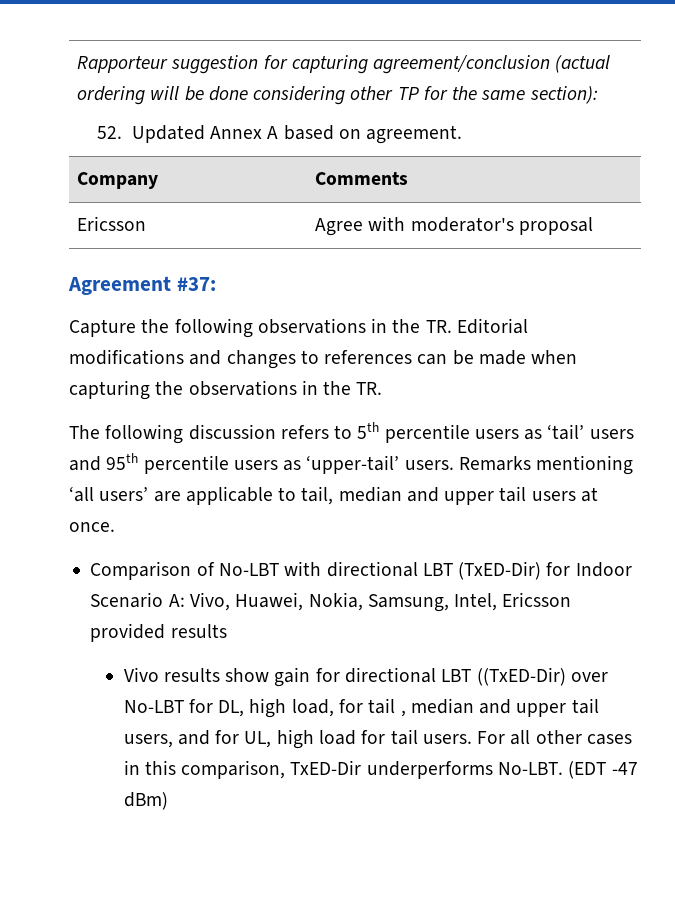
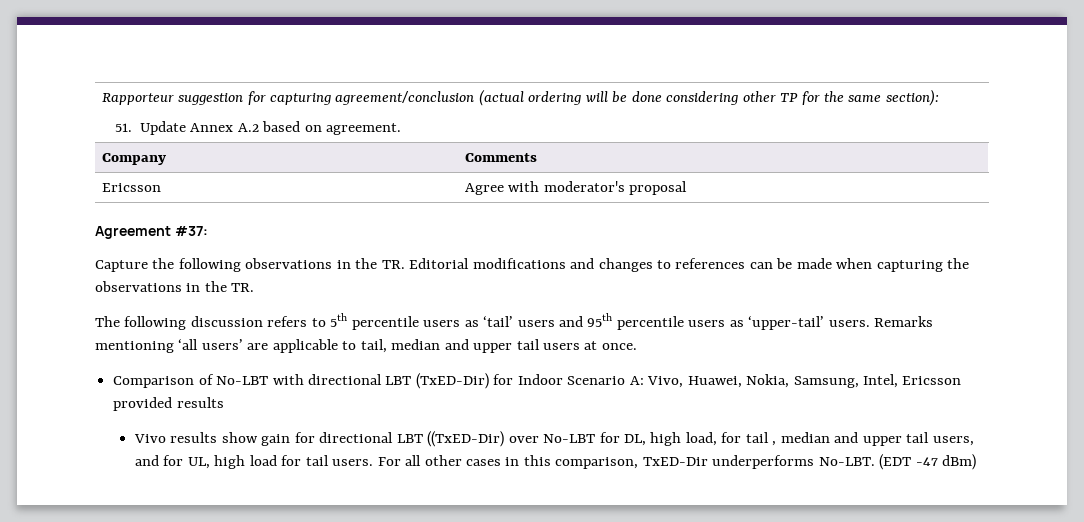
[97,125,279,143] 52. Updated Annex A -> [114,121,259,135] 51. Update Annex A.2

